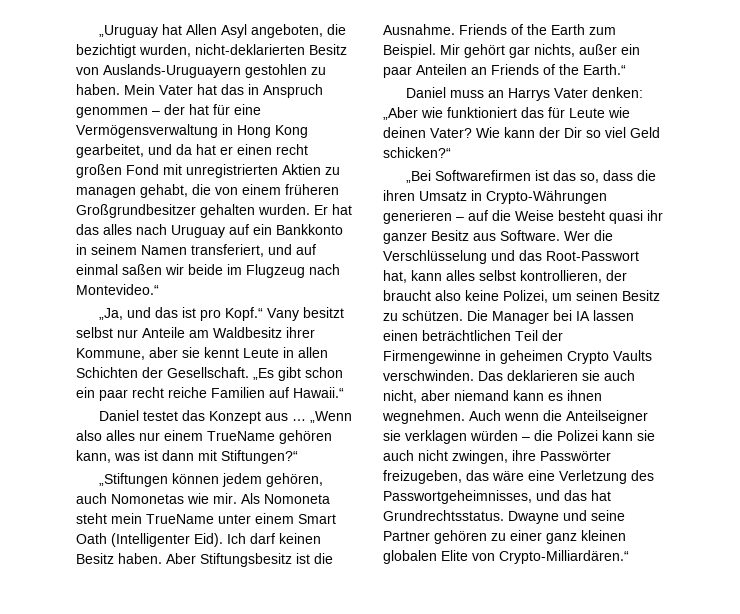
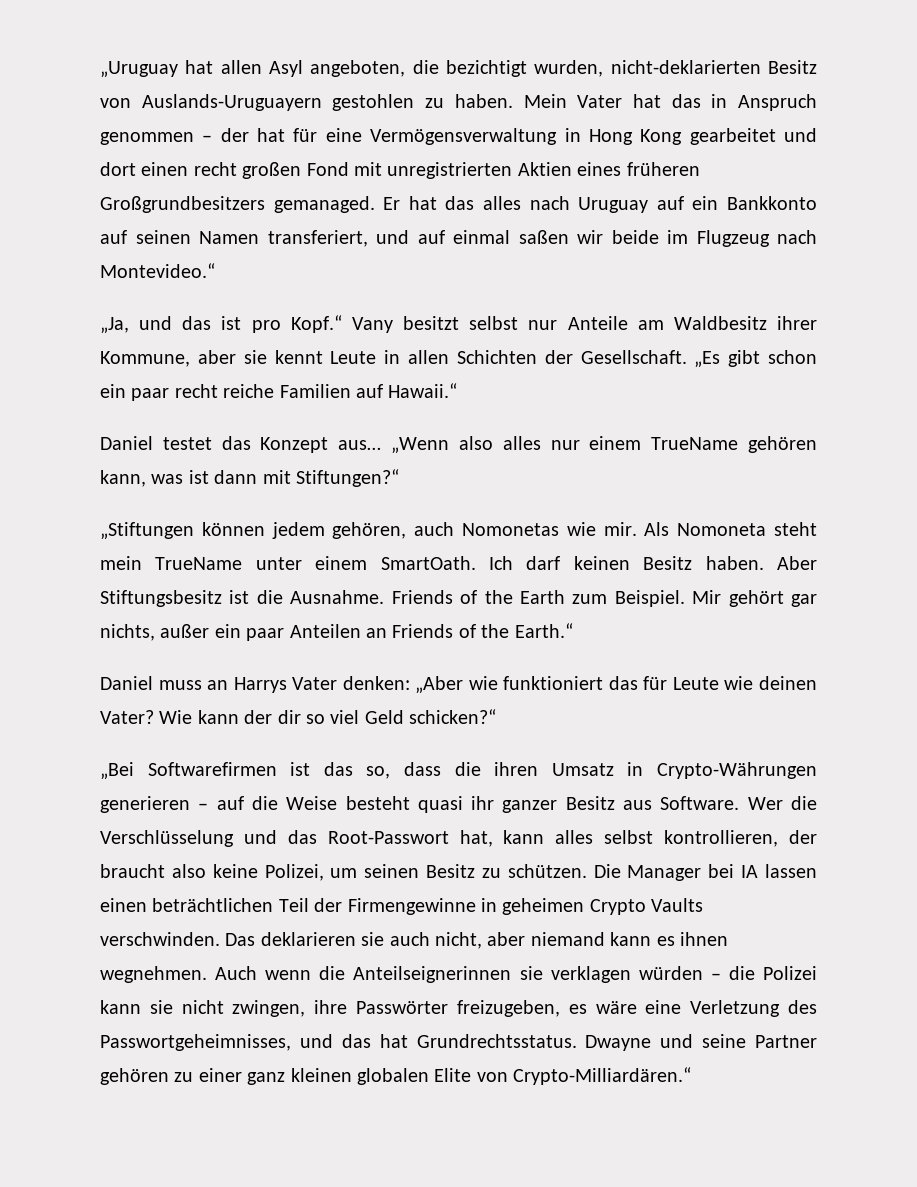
[186,24,218,35] Allen -> [220,60,262,74] allen
[76,144,233,158] gearbeitet, und da hat er -> [689,128,818,145] [100,162,136,176] gearbeitet und dort
[325,167,340,175] [76,184,339,198] [76,204,310,218] zu managen gehabt, die von einem früheren Großgrundbesitzer gehalten wurden. -> [577,162,700,176] [100,196,375,213] eines früheren Großgrundbesitzers gemanaged.
[76,244,137,255] in seinem -> [100,230,191,244] auf seinen
[265,413,307,421] aus … -> [338,440,382,450] aus…
[298,514,336,524] [76,533,223,547] Smart Oath (Intelligenter Eid). -> [380,556,476,570] SmartOath.
[564,127,582,138] Dir -> [277,710,301,724] dir
[566,410,648,424] Anteilseigner -> [353,966,512,983] Anteilseignerinnen
[383,450,414,461] auch -> (173, 1007) none
[466,470,489,481] das -> [568,1004,587,1014] es

